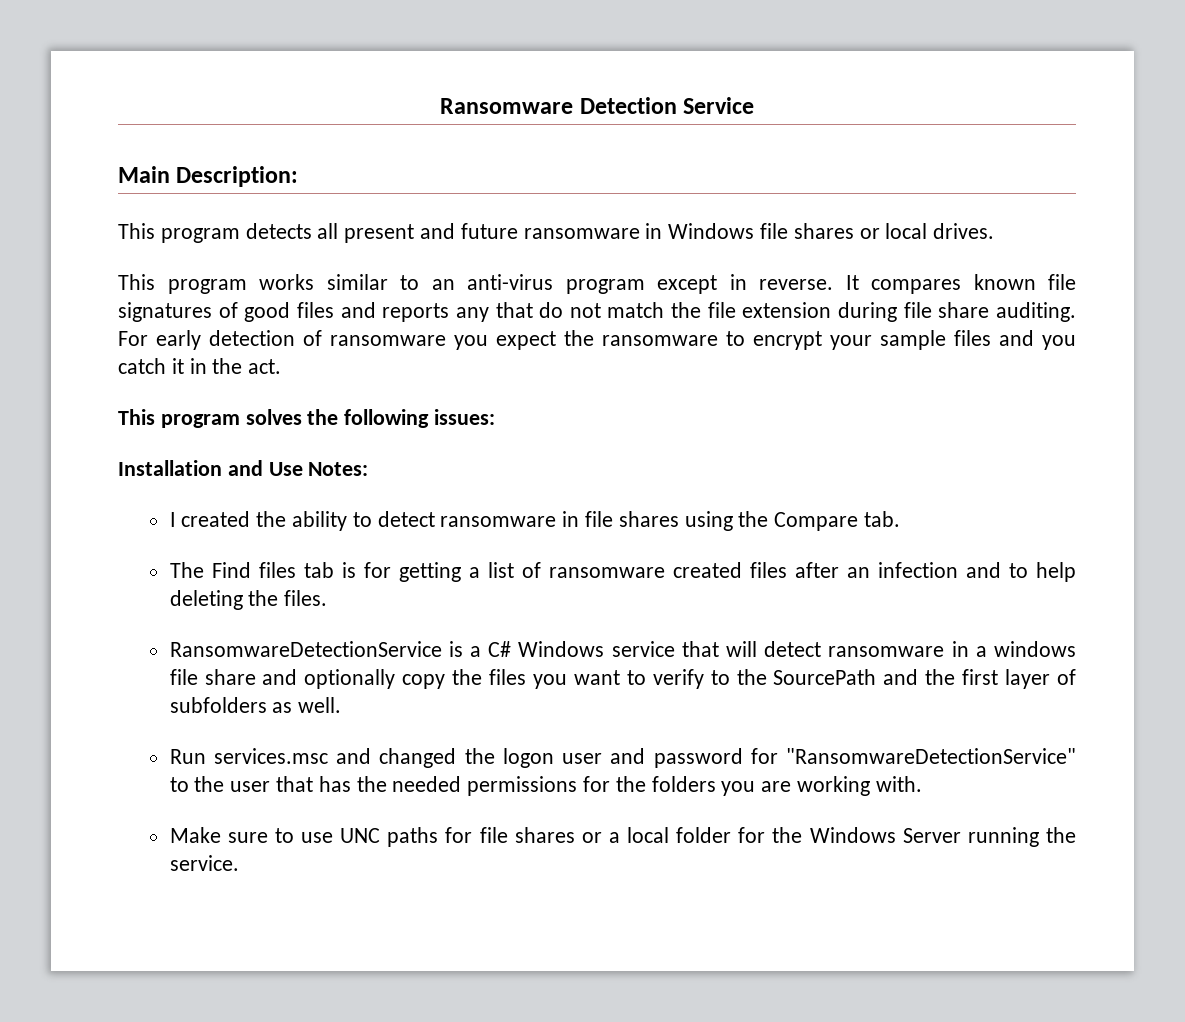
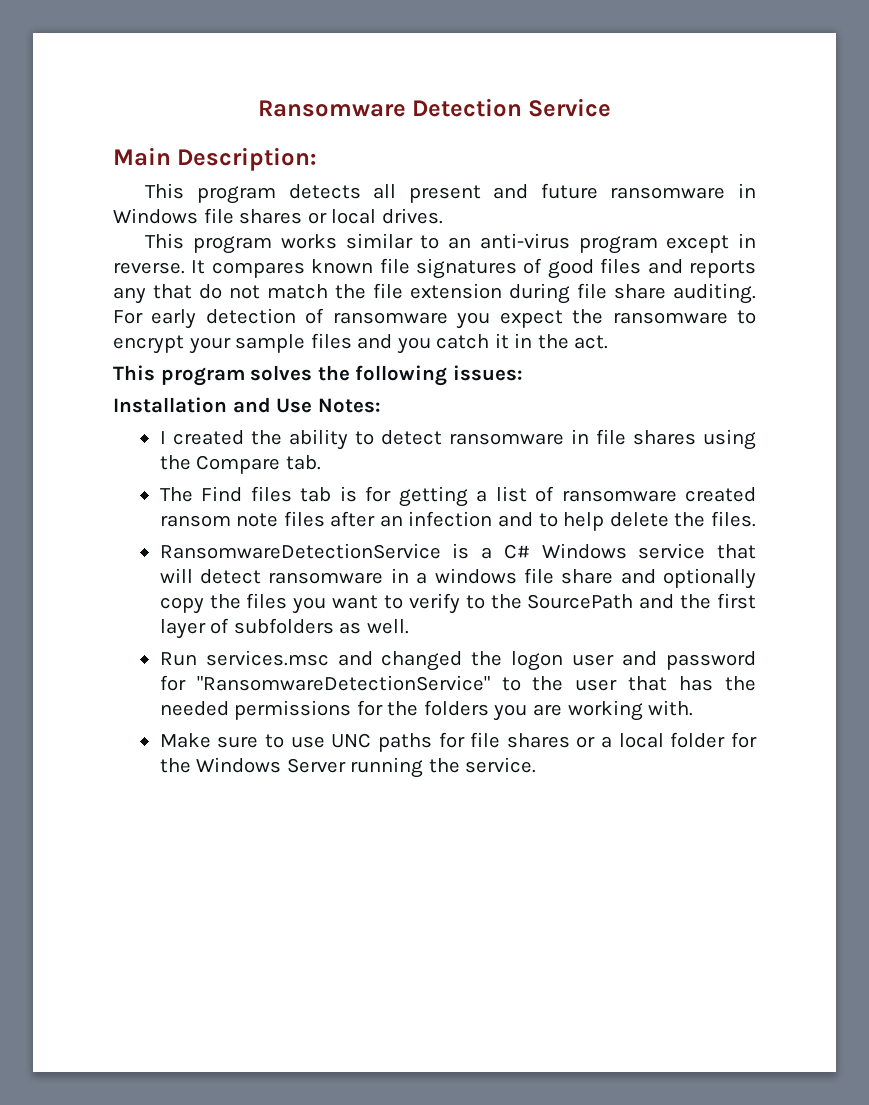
(742, 570) none -> [159,513,279,527] ransom note
[169,590,243,610] deleting -> [609,512,669,527] delete

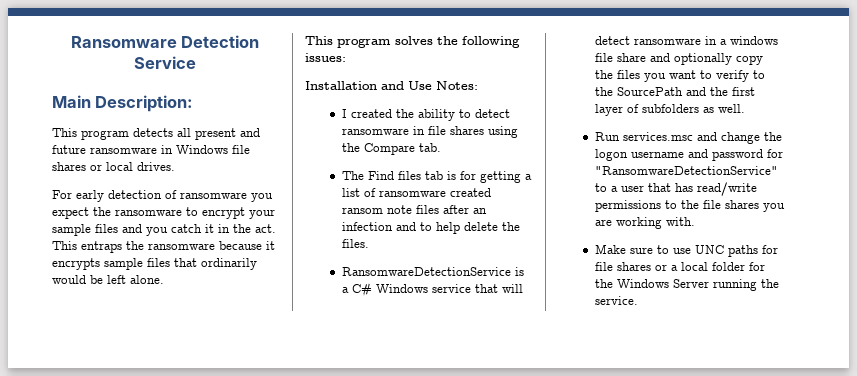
[145,233,757,254] [113,258,756,279] [113,283,756,304] This program works similar to an anti-virus program except in reverse. It compares known file signatures of good files and reports any that do not match the file extension during file share auditing. -> (175, 166) none
(609, 342) none -> [52,241,275,253] [52,258,257,270] [52,275,164,284] This entraps the ransomware because it encrypts sample files that ordinarily would be left alone.
[381,651,463,671] changed -> [720,132,760,144] change
[572,654,615,666] user -> [630,151,684,158] username
[532,676,564,691] the -> [610,186,618,192] a
[725,676,756,691] [159,700,489,720] the needed permissions for the folders -> [696,182,757,196] [594,200,759,212] read/write permissions to the file shares

